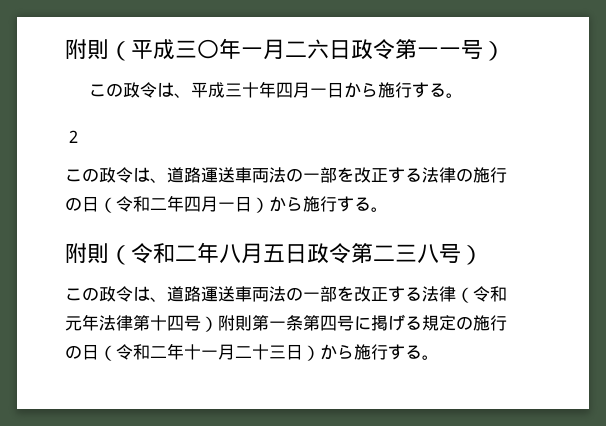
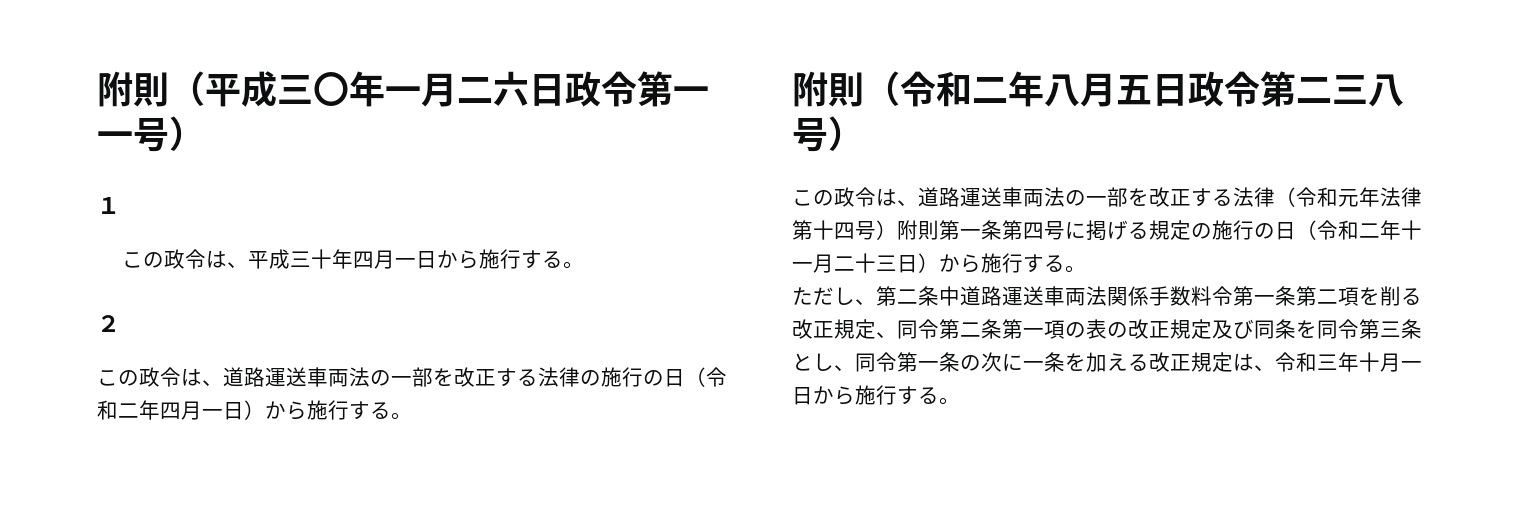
(505, 51) none -> [97,197,120,214] // １
(439, 357) none -> [792,286,1422,306] [792,319,1422,339] [792,352,1422,372] [792,385,960,405] // ただし、第二条中道路運送車両法関係手数料令第一条第二項を削る改正規定、同令第二条第一項の表の改正規定及び同条を同令第三条とし、同令第一条の次に一条を加える改正規定は、令和三年十月一日から施行する。

